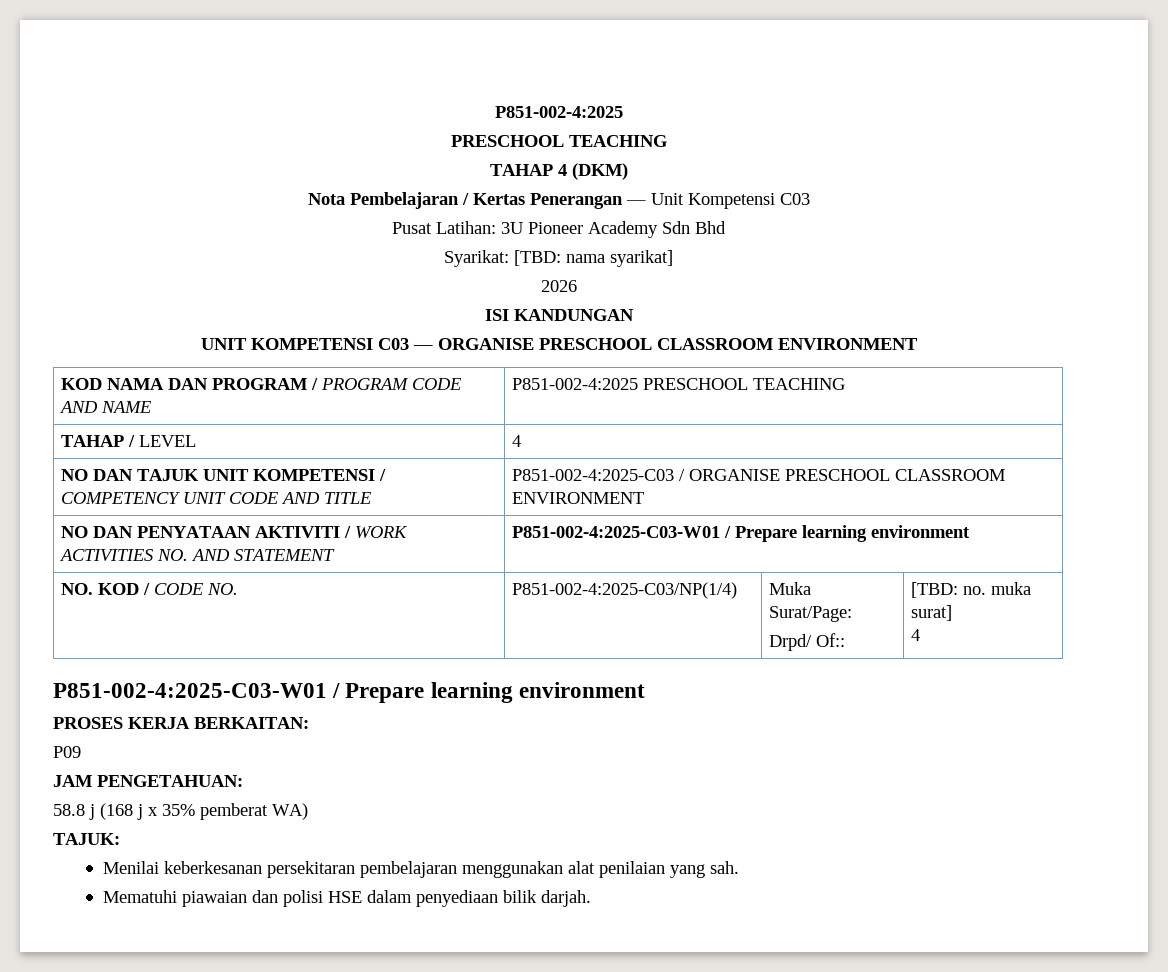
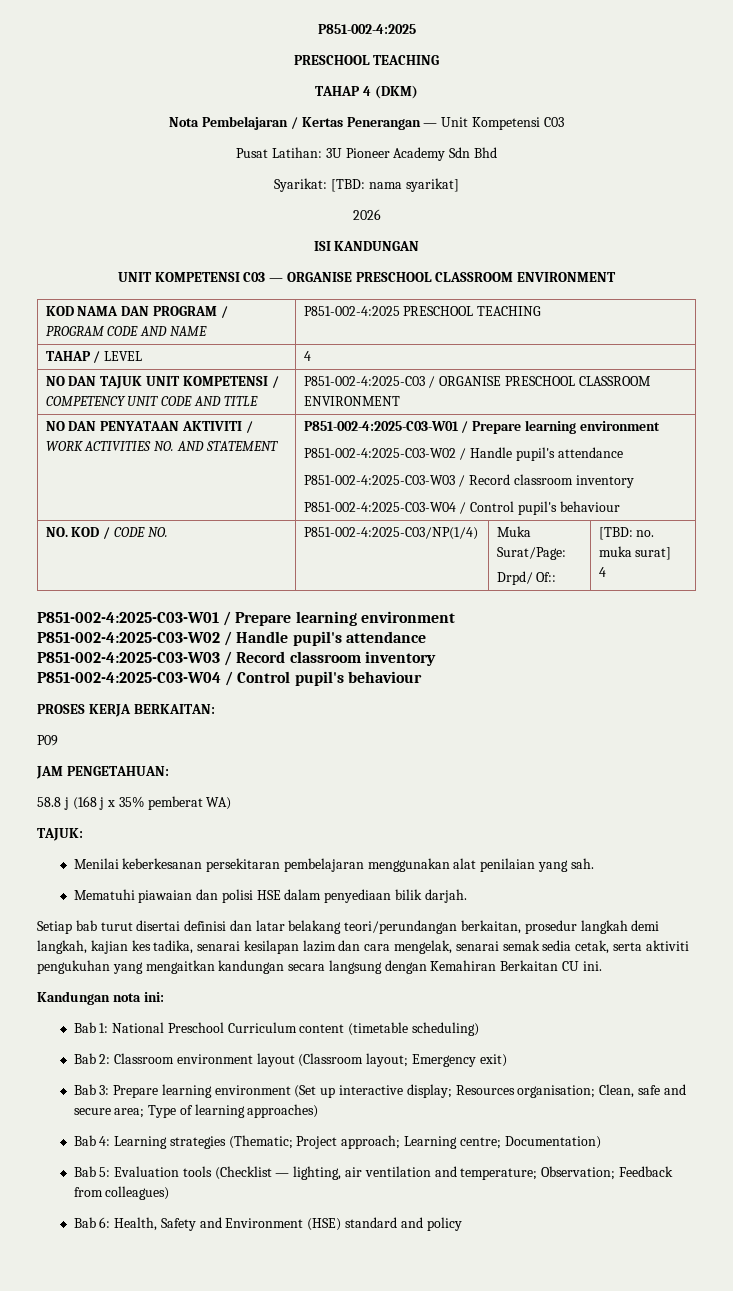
(971, 531) none -> [303,447,623,461] [303,474,634,488] [303,501,620,515] // P851-002-4:2025-C03-W02 / Handle pupil's attendance // P851-002-4:2025-C03-W03 / Record classroom inventory // P851-002-4:2025-C03-W04 / Control pupil's behaviour
(645, 690) none -> [37,631,426,646] [37,651,436,666] [37,671,422,686] // P851-002-4:2025-C03-W02 / Handle pupil's attendance // P851-002-4:2025-C03-W03 / Record classroom inventory // P851-002-4:2025-C03-W04 / Control pupil's behaviour
(591, 898) none -> [37,920,660,934] [37,940,689,954] [37,960,602,974] [37,991,164,1005] [73,1022,480,1036] [73,1053,507,1067] [73,1084,686,1098] [73,1104,319,1118] [73,1135,601,1149] [73,1166,673,1180] [73,1186,170,1200] [73,1217,462,1231] // Setiap bab turut disertai definisi dan latar belakang teori/perundangan berkaitan, prosedur langkah demi langkah, kajian kes tadika, senarai kesilapan lazim dan cara mengelak, senarai semak sedia cetak, serta aktiviti pengukuhan yang mengaitkan kandungan secara langsung dengan Kemahiran Berkaitan CU ini. // Kandungan nota ini: // Bab 1: National Preschool Curriculum content (timetable scheduling) // Bab 2: Classroom environment layout (Classroom layout; Emergency exit) // Bab 3: Prepare learning environment (Set up interactive display; Resources organisation; Clean, safe and secure area; Type of learning approaches) // Bab 4: Learning strategies (Thematic; Project approach; Learning centre; Documentation) // Bab 5: Evaluation tools (Checklist — lighting, air ventilation and temperature; Observation; Feedback from colleagues) // Bab 6: Health, Safety and Environment (HSE) standard and policy

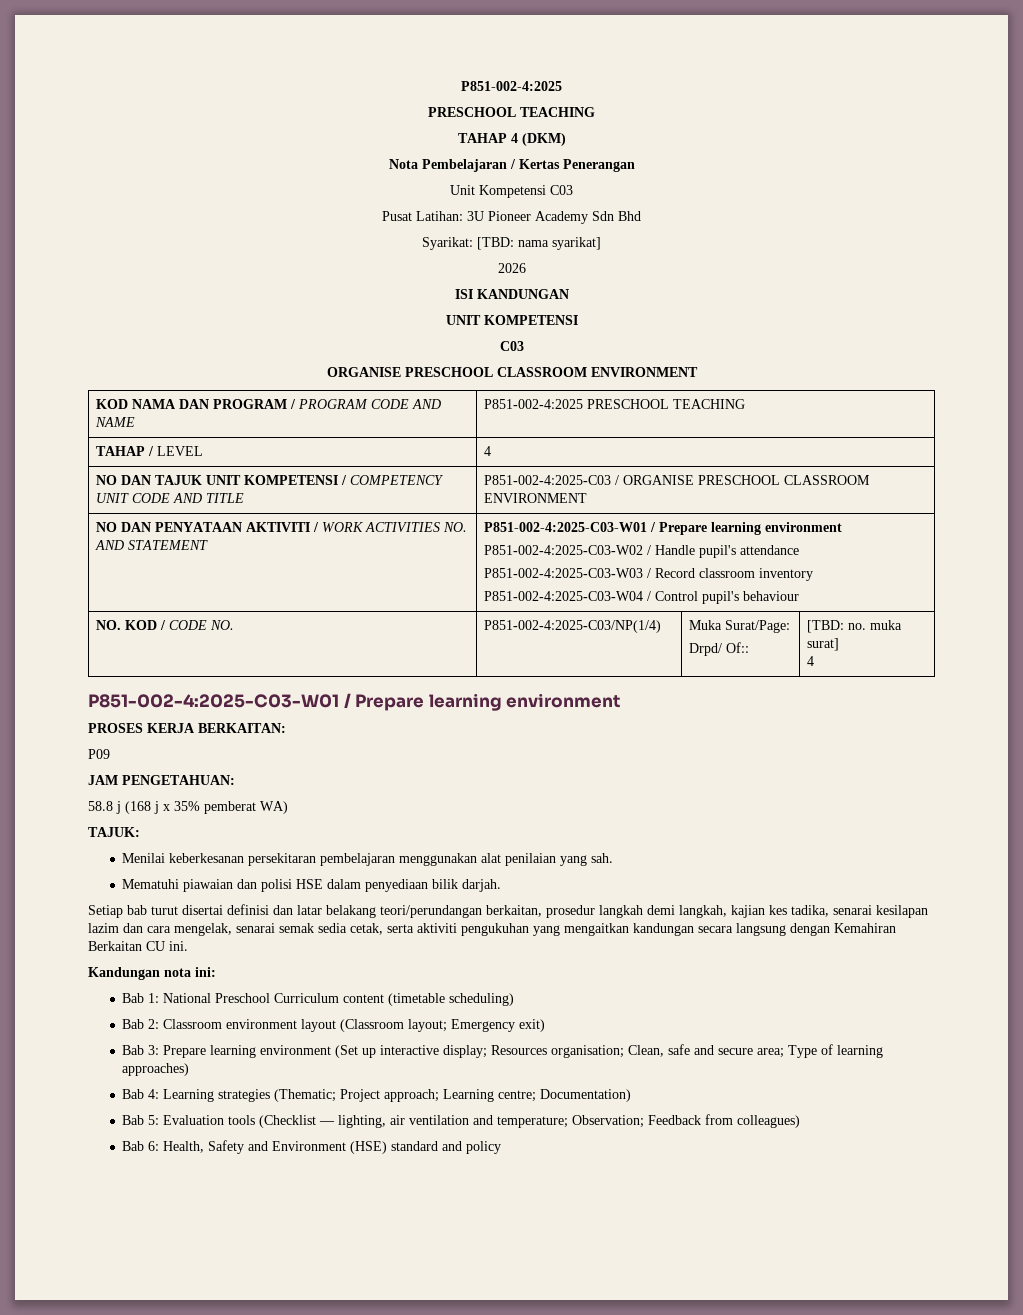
[423,123,438,127] — -> (635, 165) //
[243,272,284,282] C03 — -> [499,341,524,351] // C03 //
[37,631,426,646] [37,651,436,666] [37,671,422,686] // P851-002-4:2025-C03-W02 / Handle pupil's attendance // P851-002-4:2025-C03-W03 / Record classroom inventory // P851-002-4:2025-C03-W04 / Control pupil's behaviour -> (621, 700) none

